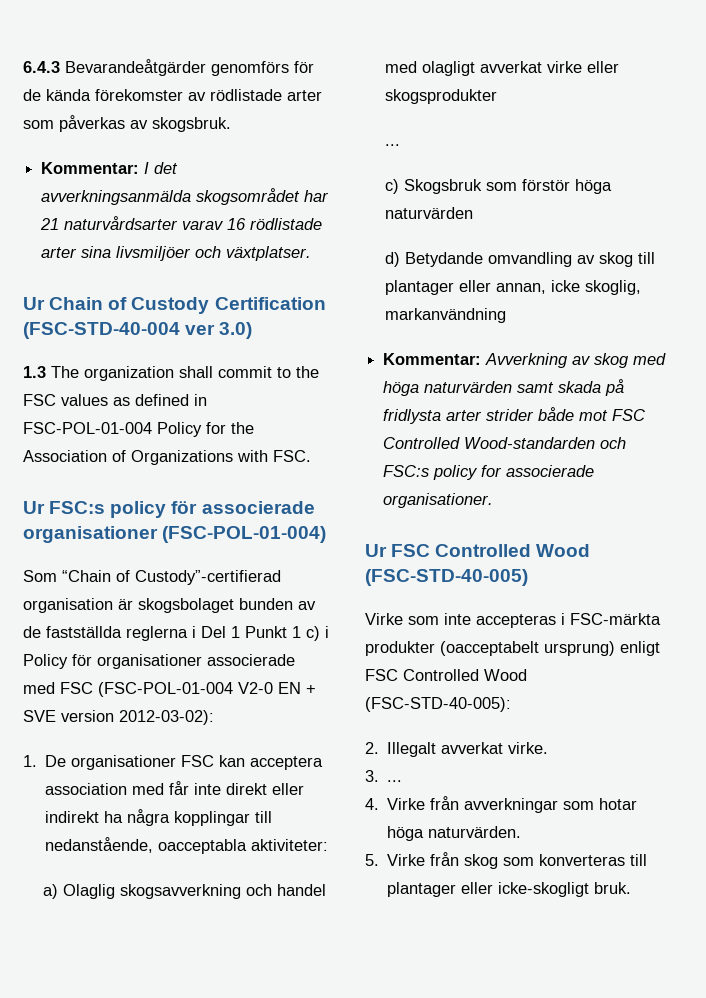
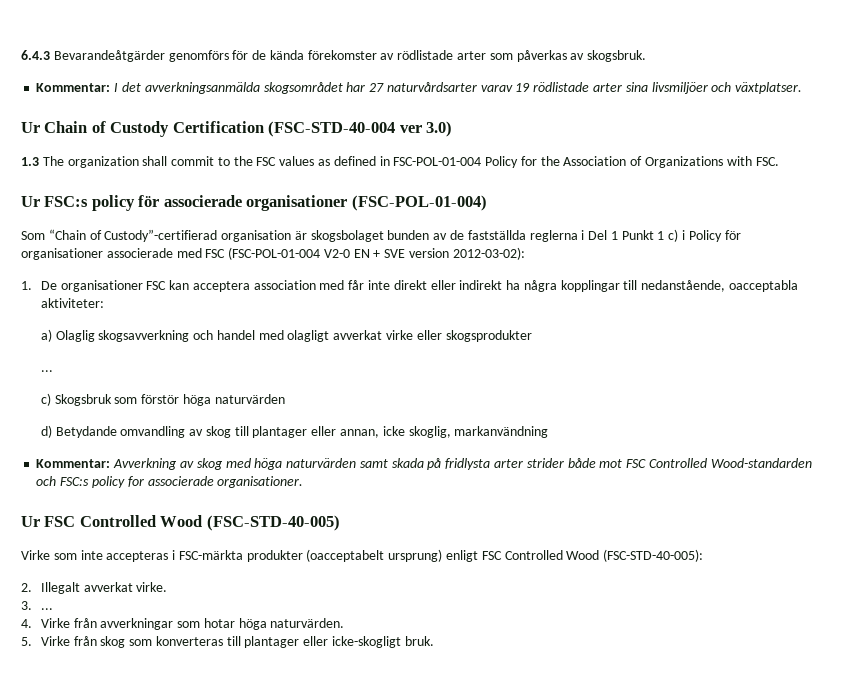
[40,218,60,230] 21 -> [369,83,385,92] 27
[227,218,247,230] 16 -> [515,83,531,92] 19

